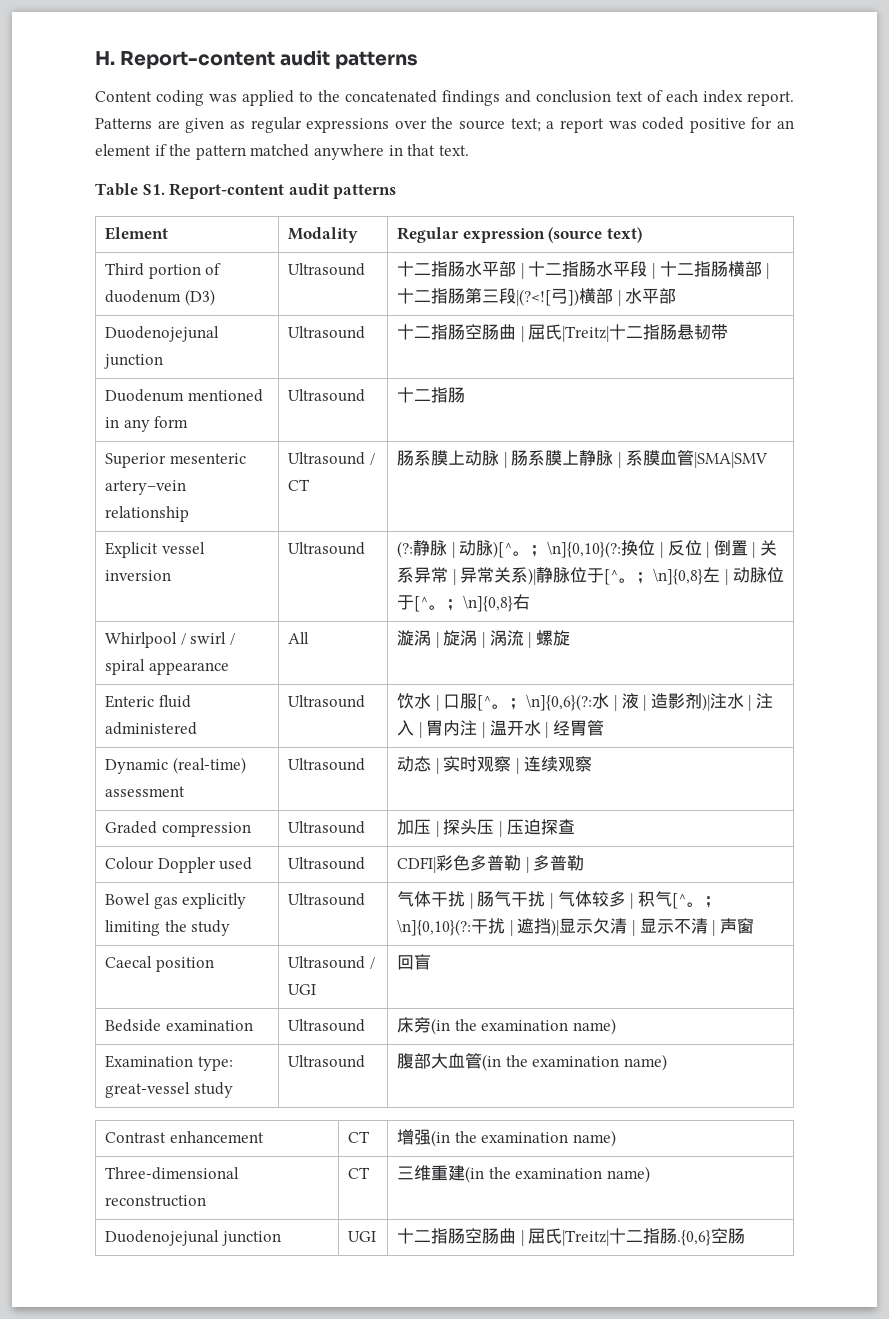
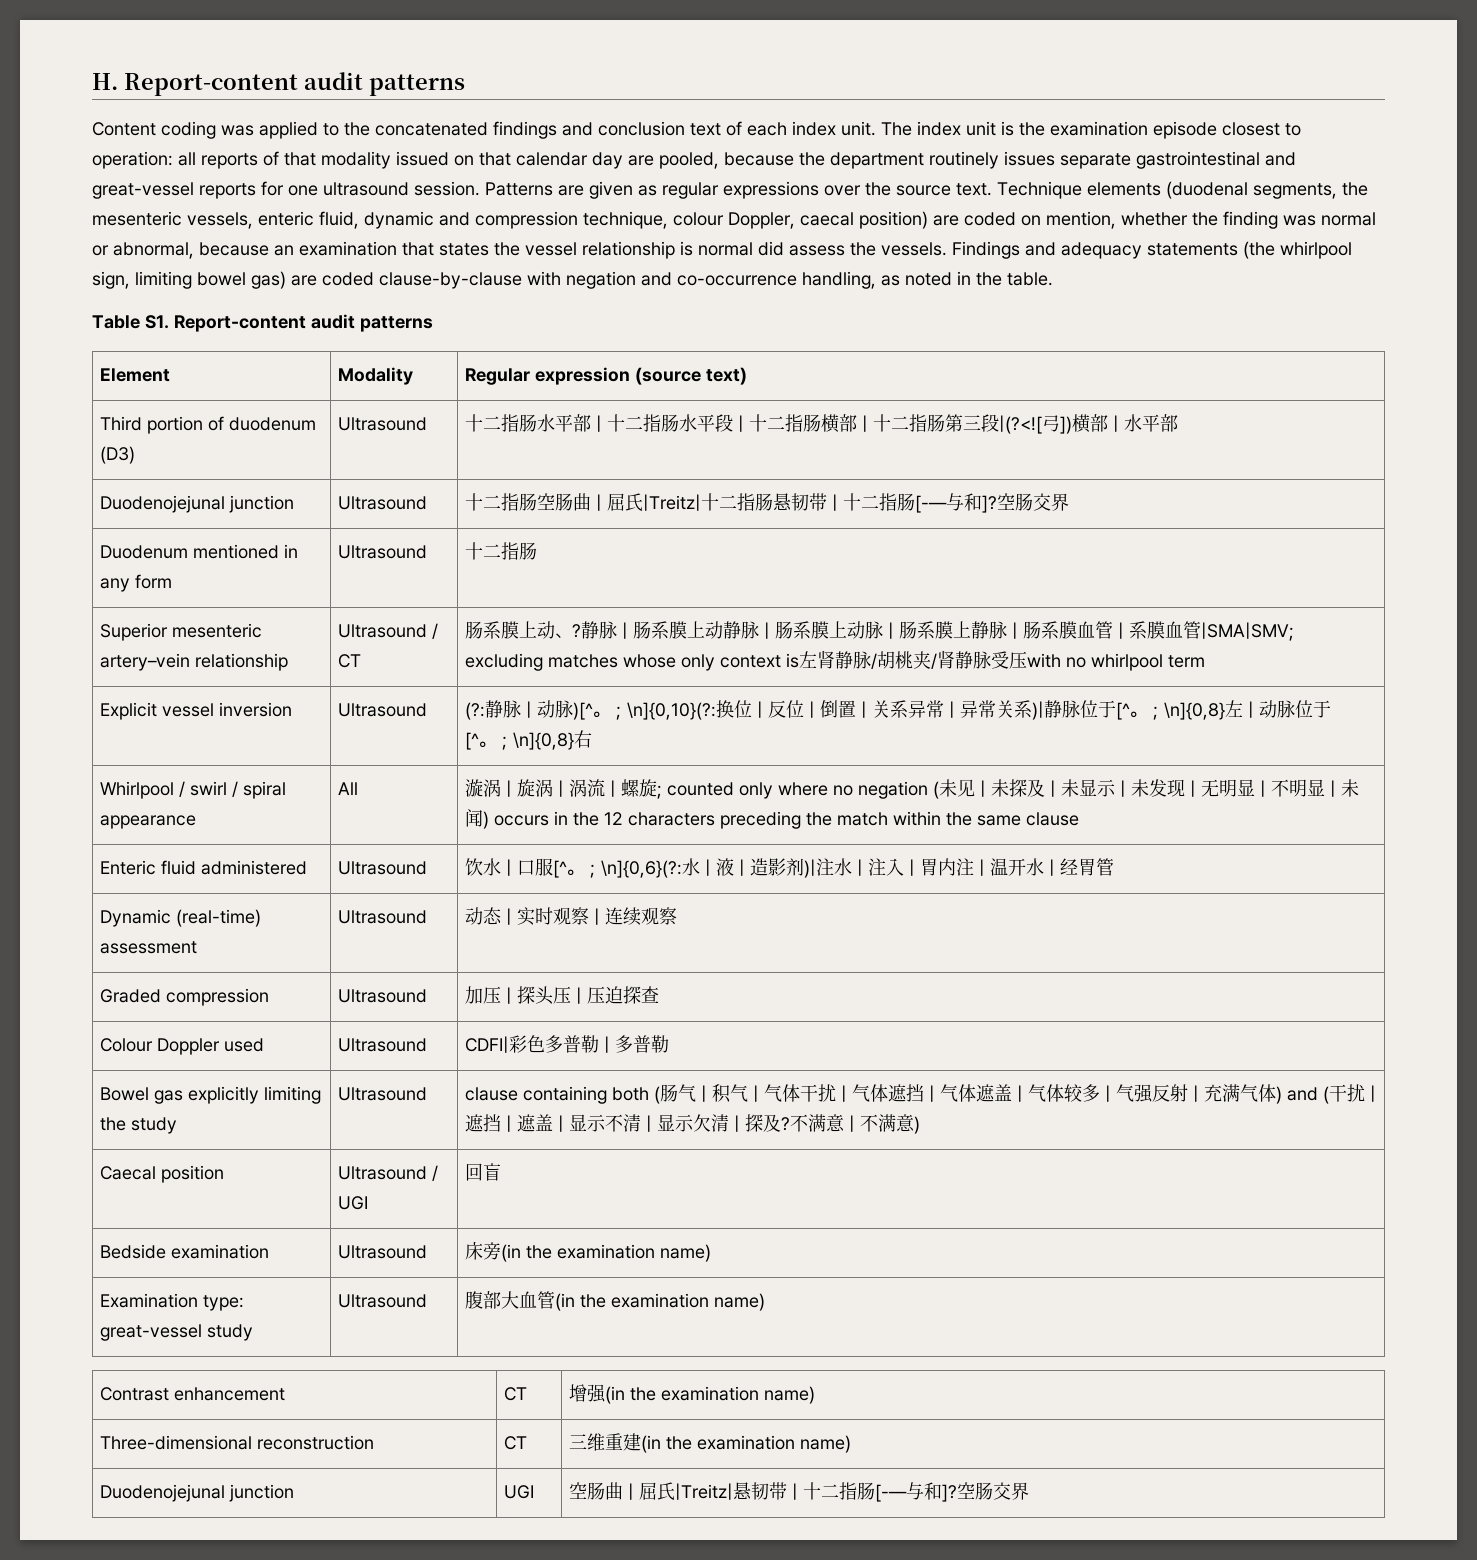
[747,91,794,106] report. -> [841,121,1301,139] [92,151,1296,169] [92,181,480,199] unit. The index unit is the examination episode closest to operation: all reports of that modality issued on that calendar day are pooled, because the department routinely issues separate gastrointestinal and great-vessel reports for one ultrasound session.
[510,117,794,133] [95,144,469,160] text; a report was coded positive for an element if the pattern matched anywhere in that text. -> [956,181,1368,199] [92,211,1376,229] [92,241,1352,259] [92,271,1053,289] text. Technique elements (duodenal segments, the mesenteric vessels, enteric fluid, dynamic and compression technique, colour Doppler, caecal position) are coded on mention, whether the finding was normal or abnormal, because an examination that states the vessel relationship is normal did assess the vessels. Findings and adequacy statements (the whirlpool sign, limiting bowel gas) are coded clause-by-clause with negation and co-occurrence handling, as noted in the table.
(729, 332) none -> [832,493,1070,513] | 十二指肠[-—与和]?空肠交界
(483, 458) none -> [555,621,866,639] 、?静脉 | 肠系膜上动静脉 | 肠系膜上动
[625,450,768,468] 系膜血管|SMA|SMV -> [1023,621,1295,641] [465,650,1206,671] 肠系膜血管 | 系膜血管|SMA|SMV; excluding matches whose only context is左肾静脉/胡桃夹/肾静脉受压with no whirlpool term
(570, 638) none -> [657,779,1360,799] [465,809,1080,829] ; counted only where no negation (未见 | 未探及 | 未显示 | 未发现 | 无明显 | 不明显 | 未闻) occurs in the 12 characters preceding the match within the same clause
[397,891,721,909] [397,918,754,936] 气体干扰 | 肠气干扰 | 气体较多 | 积气[^。；\n]{0,10}(?:干扰 | 遮挡)|显示欠清 | 显示不清 | 声窗 -> [465,1084,1377,1104] [465,1114,921,1134] clause containing both (肠气 | 积气 | 气体干扰 | 气体遮挡 | 气体遮盖 | 气体较多 | 气强反射 | 充满气体) and (干扰 | 遮挡 | 遮盖 | 显示不清 | 显示欠清 | 探及?不满意 | 不满意)
[397,1228,746,1246] 十二指肠空肠曲 | 屈氏|Treitz|十二指肠.{0,6}空肠 -> [569,1482,1030,1502] 空肠曲 | 屈氏|Treitz|悬韧带 | 十二指肠[-—与和]?空肠交界

